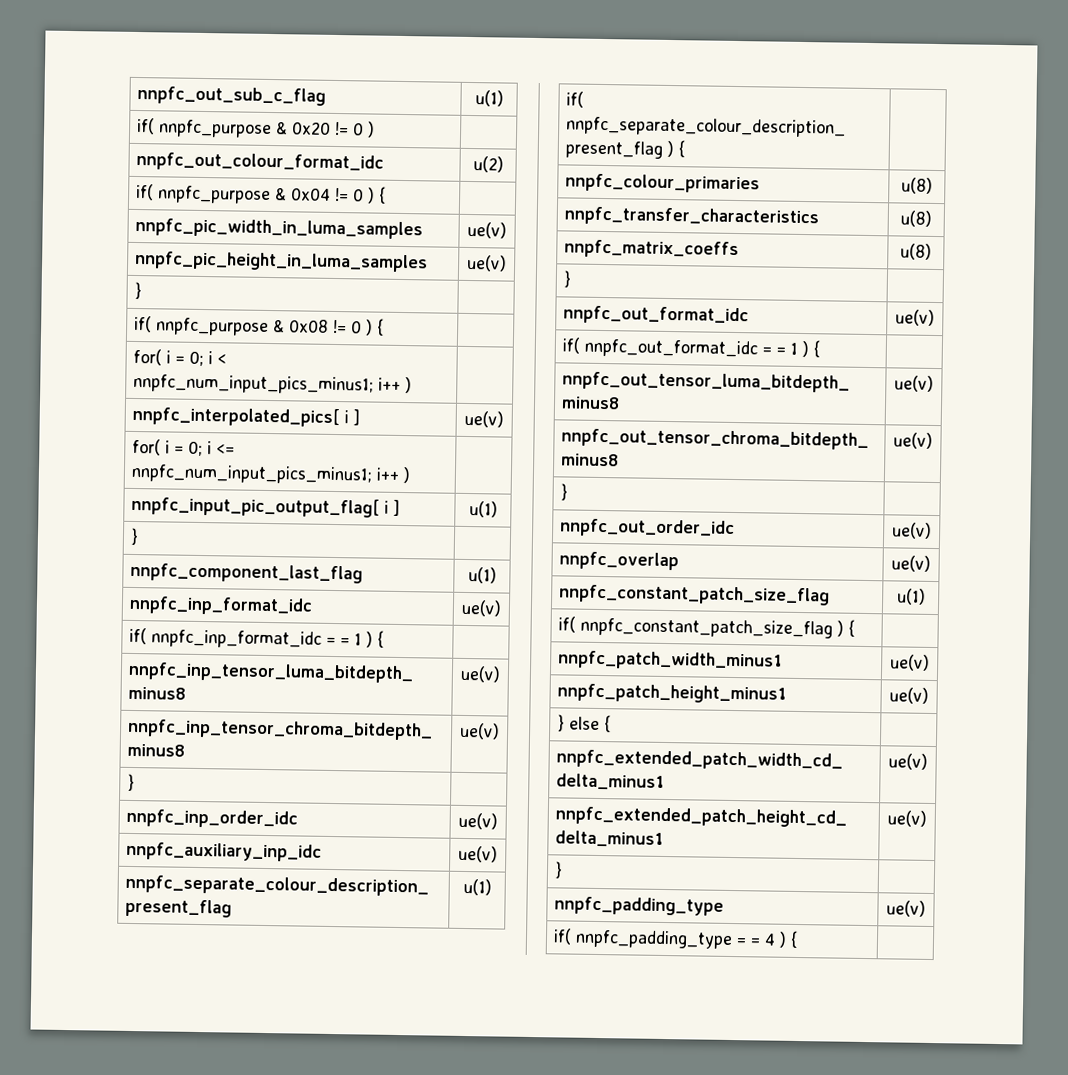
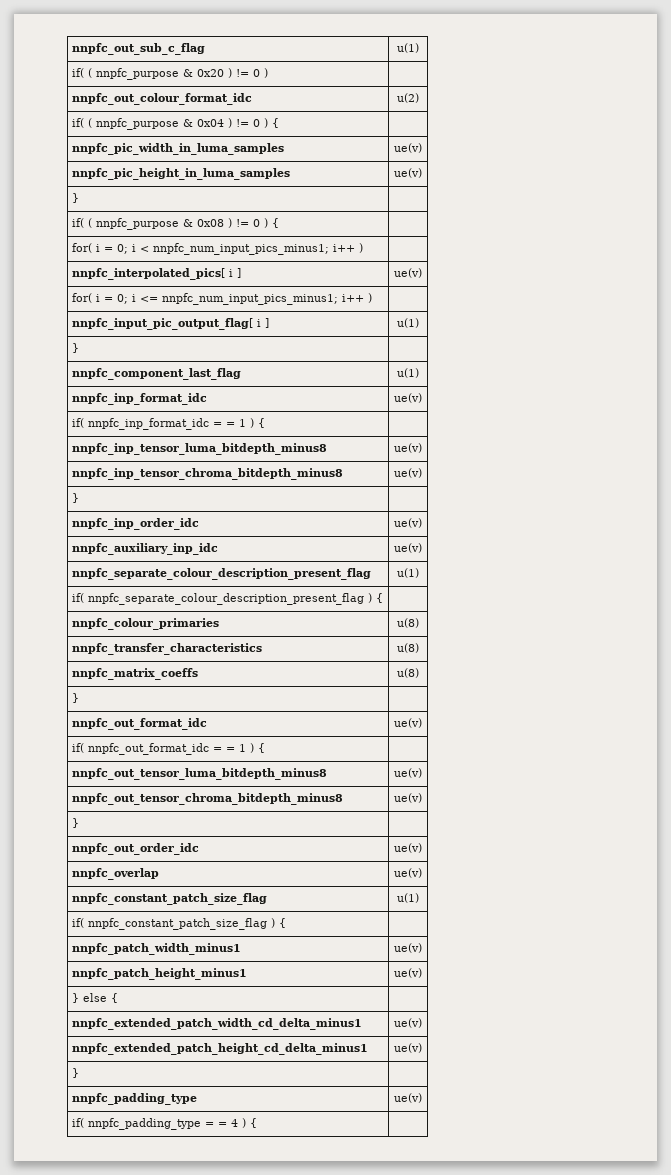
(155, 126) none -> [87,68,92,78] (
(331, 128) none -> [227,68,232,78] )
(154, 192) none -> [87,118,92,128] (
(331, 194) none -> [227,118,232,128] )
(152, 324) none -> [87,218,92,228] (
(329, 326) none -> [227,218,232,228] )

